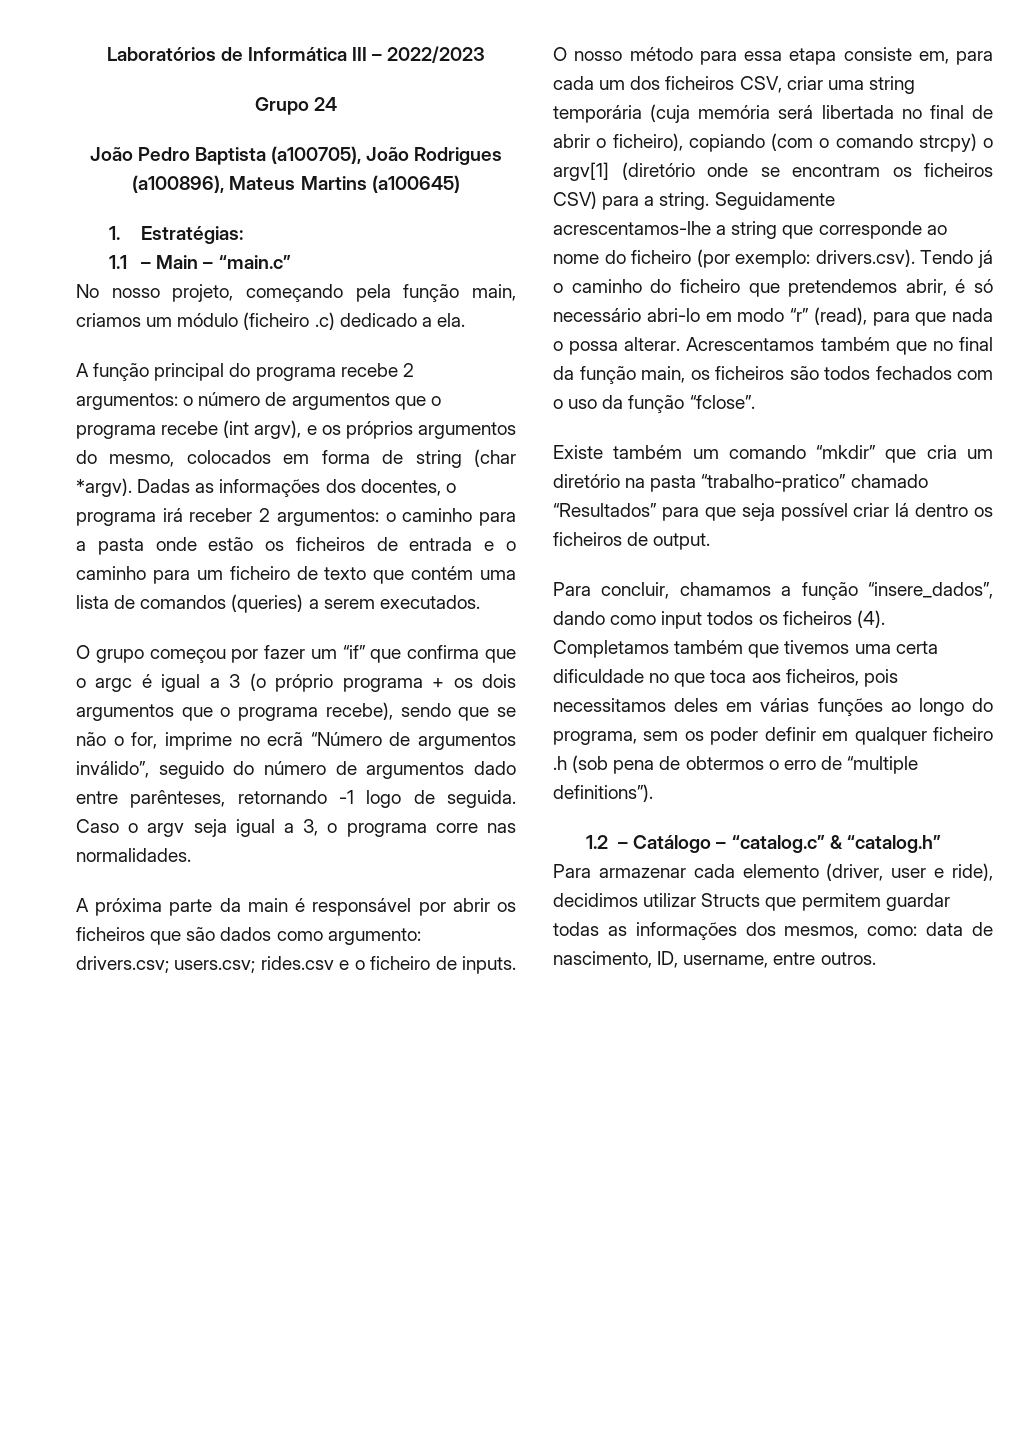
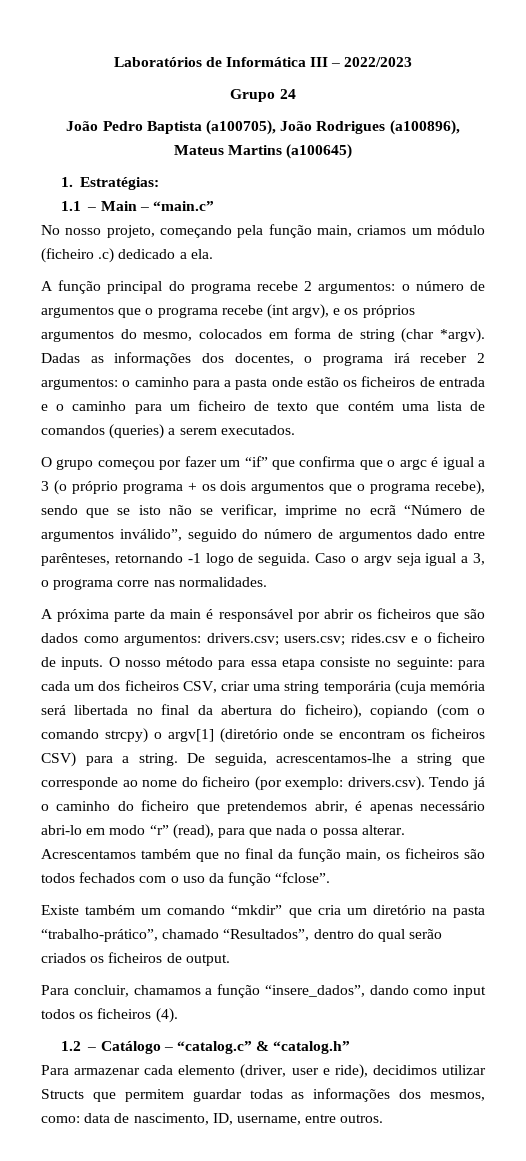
[76,732,158,749] não o for, -> [138,504,278,517] isto não se verificar,
[327,928,421,945] argumento: -> [124,634,201,646] argumentos:
[918,51,949,64] em, -> [375,657,453,670] no seguinte:
[972,105,994,119] [553,134,607,148] de abrir o -> [197,705,297,715] da abertura do
[714,192,835,210] Seguidamente -> [187,753,267,766] De seguida,
[974,279,993,293] só -> [369,804,413,814] apenas
[701,474,928,492] [553,503,969,521] “trabalho-pratico” chamado “Resultados” para que seja possível criar lá dentro -> [41,929,443,942] [41,953,86,963] “trabalho-prático”, chamado “Resultados”, dentro do qual serão criados
[553,640,938,658] [553,669,898,687] [553,698,994,716] [553,727,993,745] [553,755,919,774] [553,784,653,802] Completamos também que tivemos uma certa dificuldade no que toca aos ficheiros, pois necessitamos deles em várias funções ao longo do programa, sem os poder definir em qualquer ficheiro .h (sob pena de obtermos o erro de “multiple definitions”). -> (178, 1015) none

